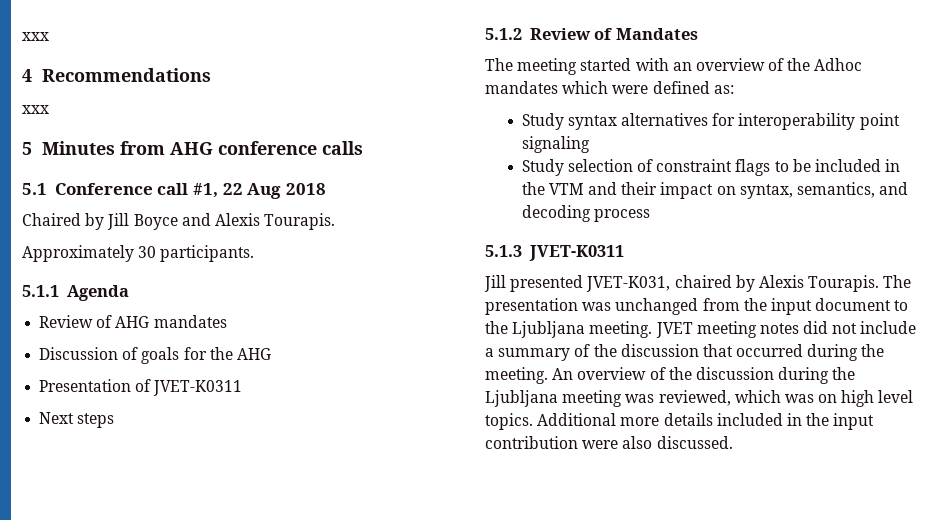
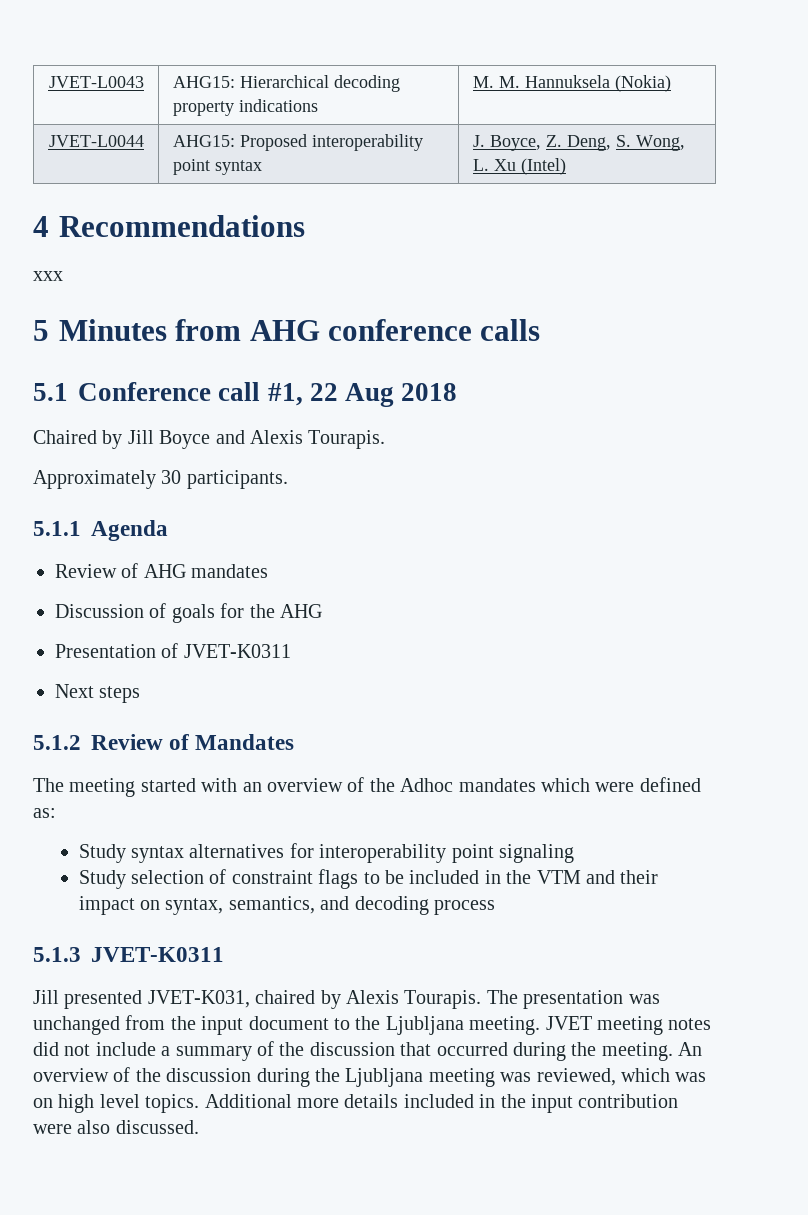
[22,32,49,41] xxx -> [48,76,144,88] [172,75,400,92] [172,99,318,116] [472,75,671,92] [48,135,144,147] [172,134,423,151] [172,159,262,175] [472,135,685,151] [472,158,566,175] JVET-L0043 | AHG15: Hierarchical decoding property indications | M. M. Hannuksela (Nokia) // JVET-L0044 | AHG15: Proposed interoperability point syntax | J. Boyce, Z. Deng, S. Wong, L. Xu (Intel)

